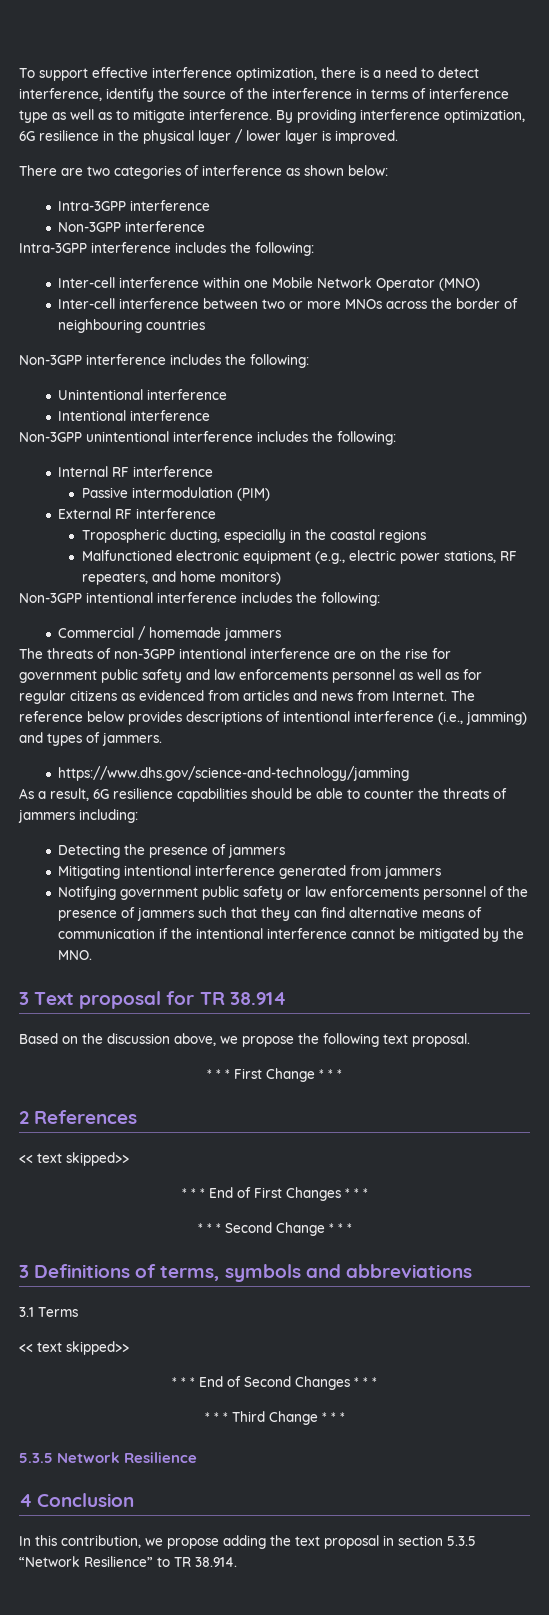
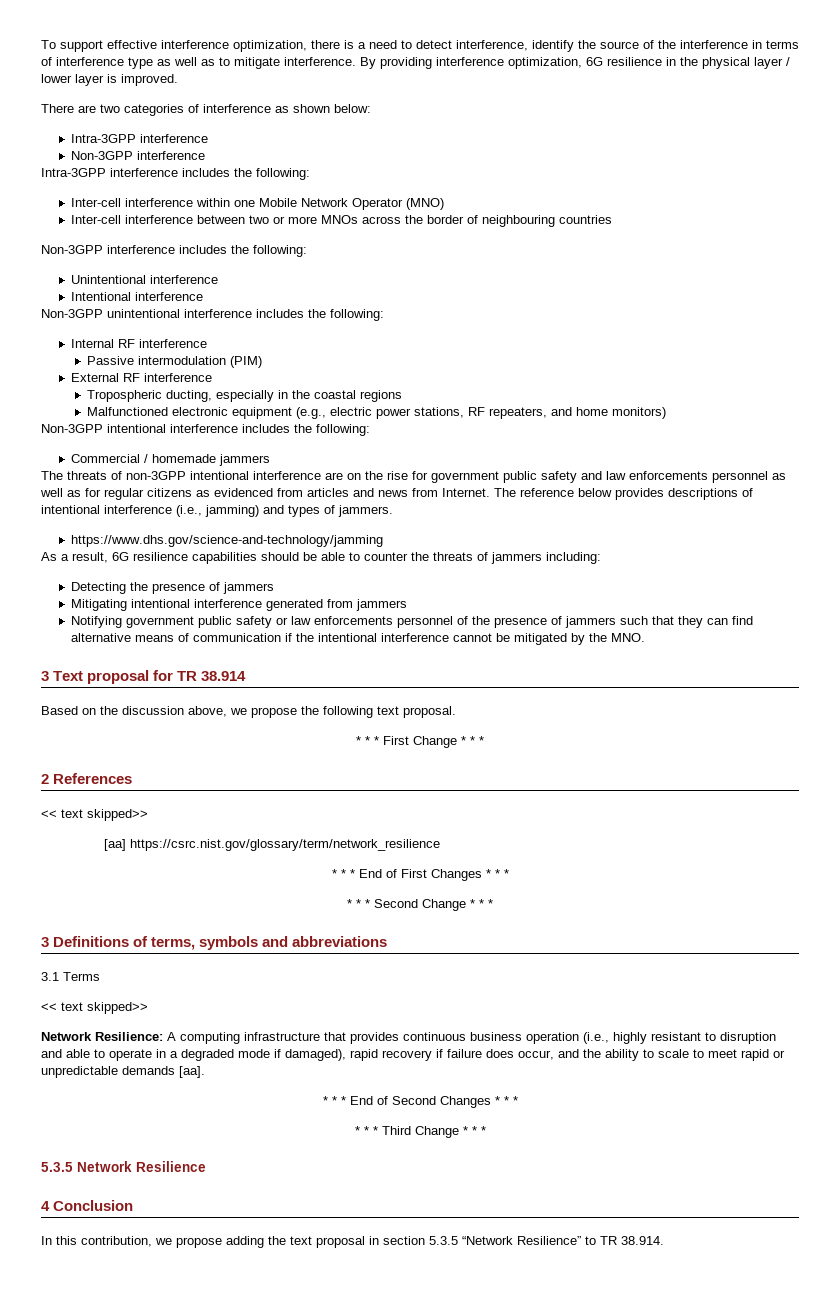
(129, 1159) none -> [104,839,441,851] // [aa] https://csrc.nist.gov/glossary/term/network_resilience
(129, 1348) none -> [41,1032,776,1044] [41,1049,785,1061] [41,1066,205,1078] // Network Resilience: A computing infrastructure that provides continuous business operation (i.e., highly resistant to disruption and able to operate in a degraded mode if damaged), rapid recovery if failure does occur, and the ability to scale to meet rapid or unpredictable demands [aa].

